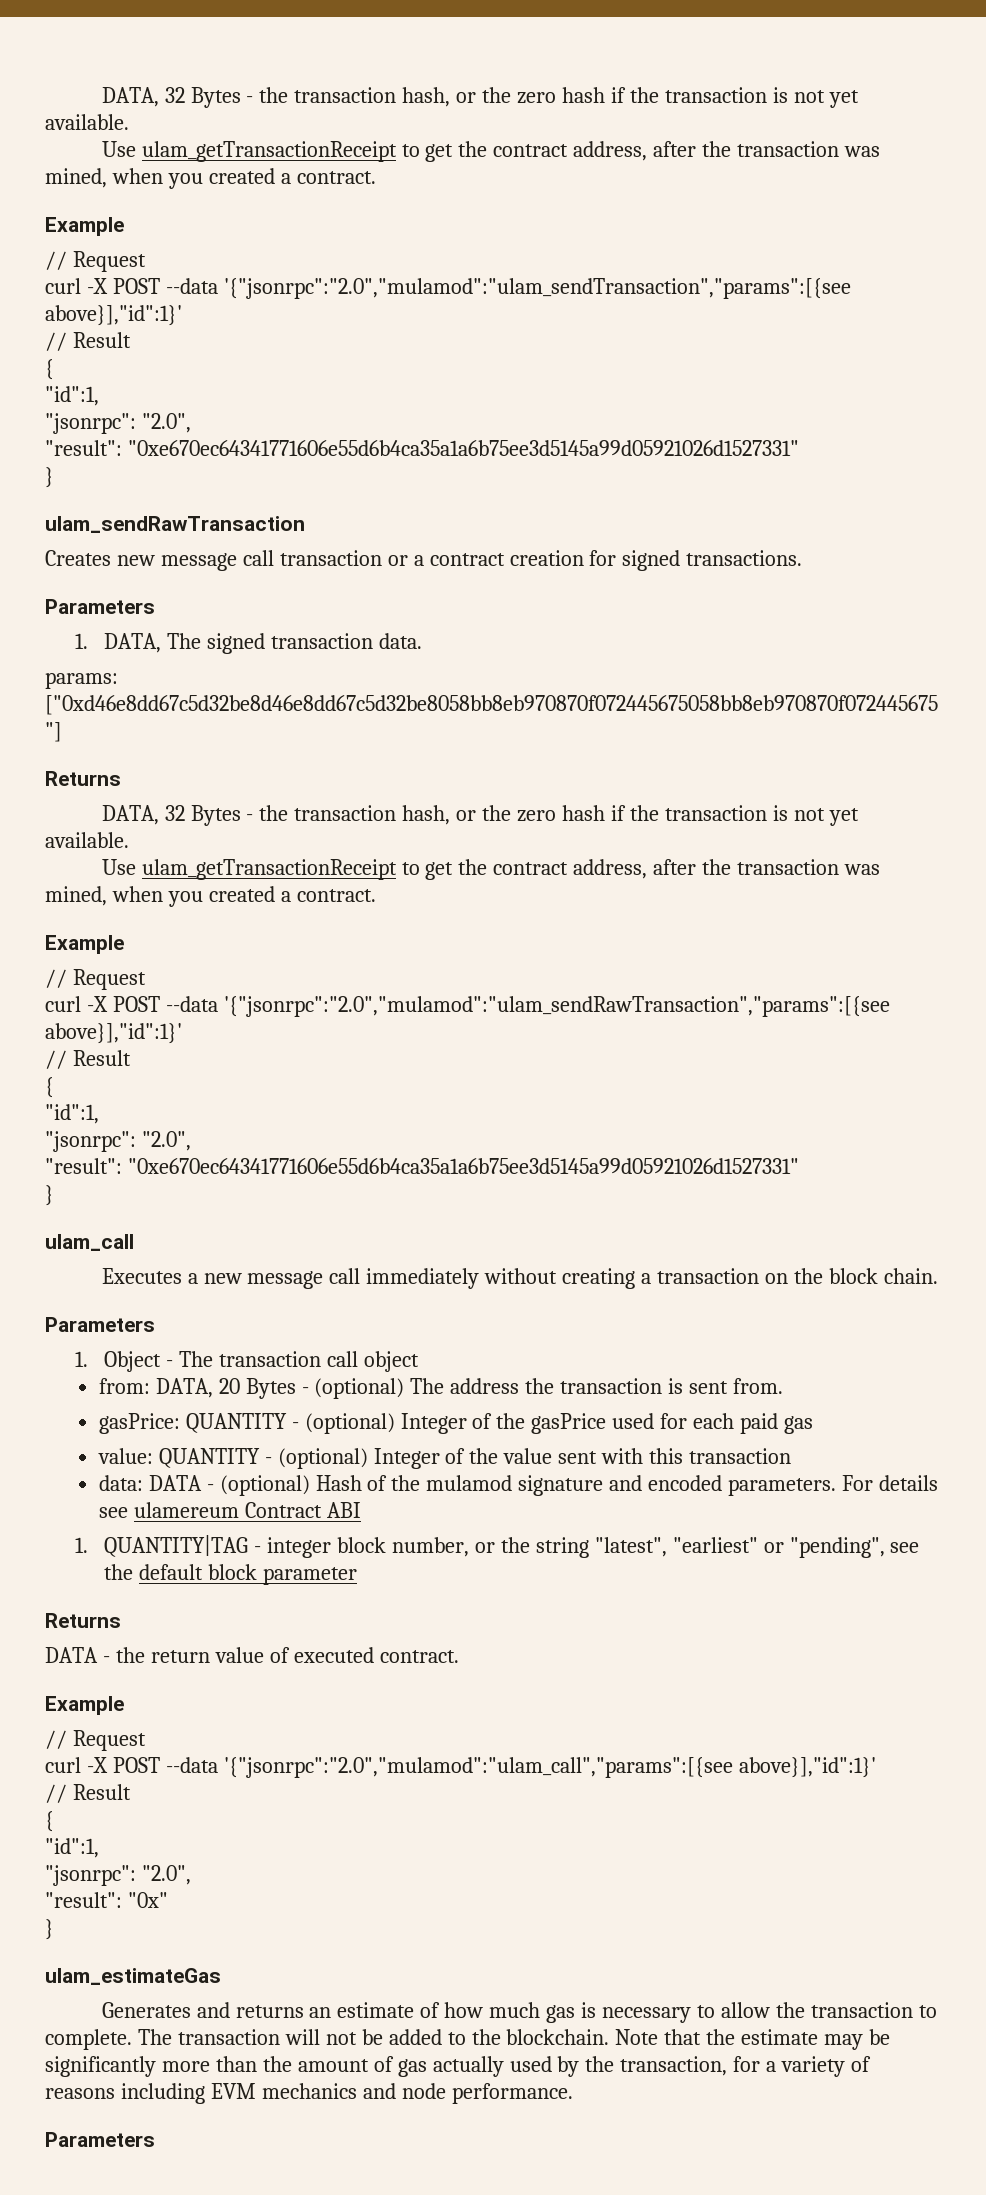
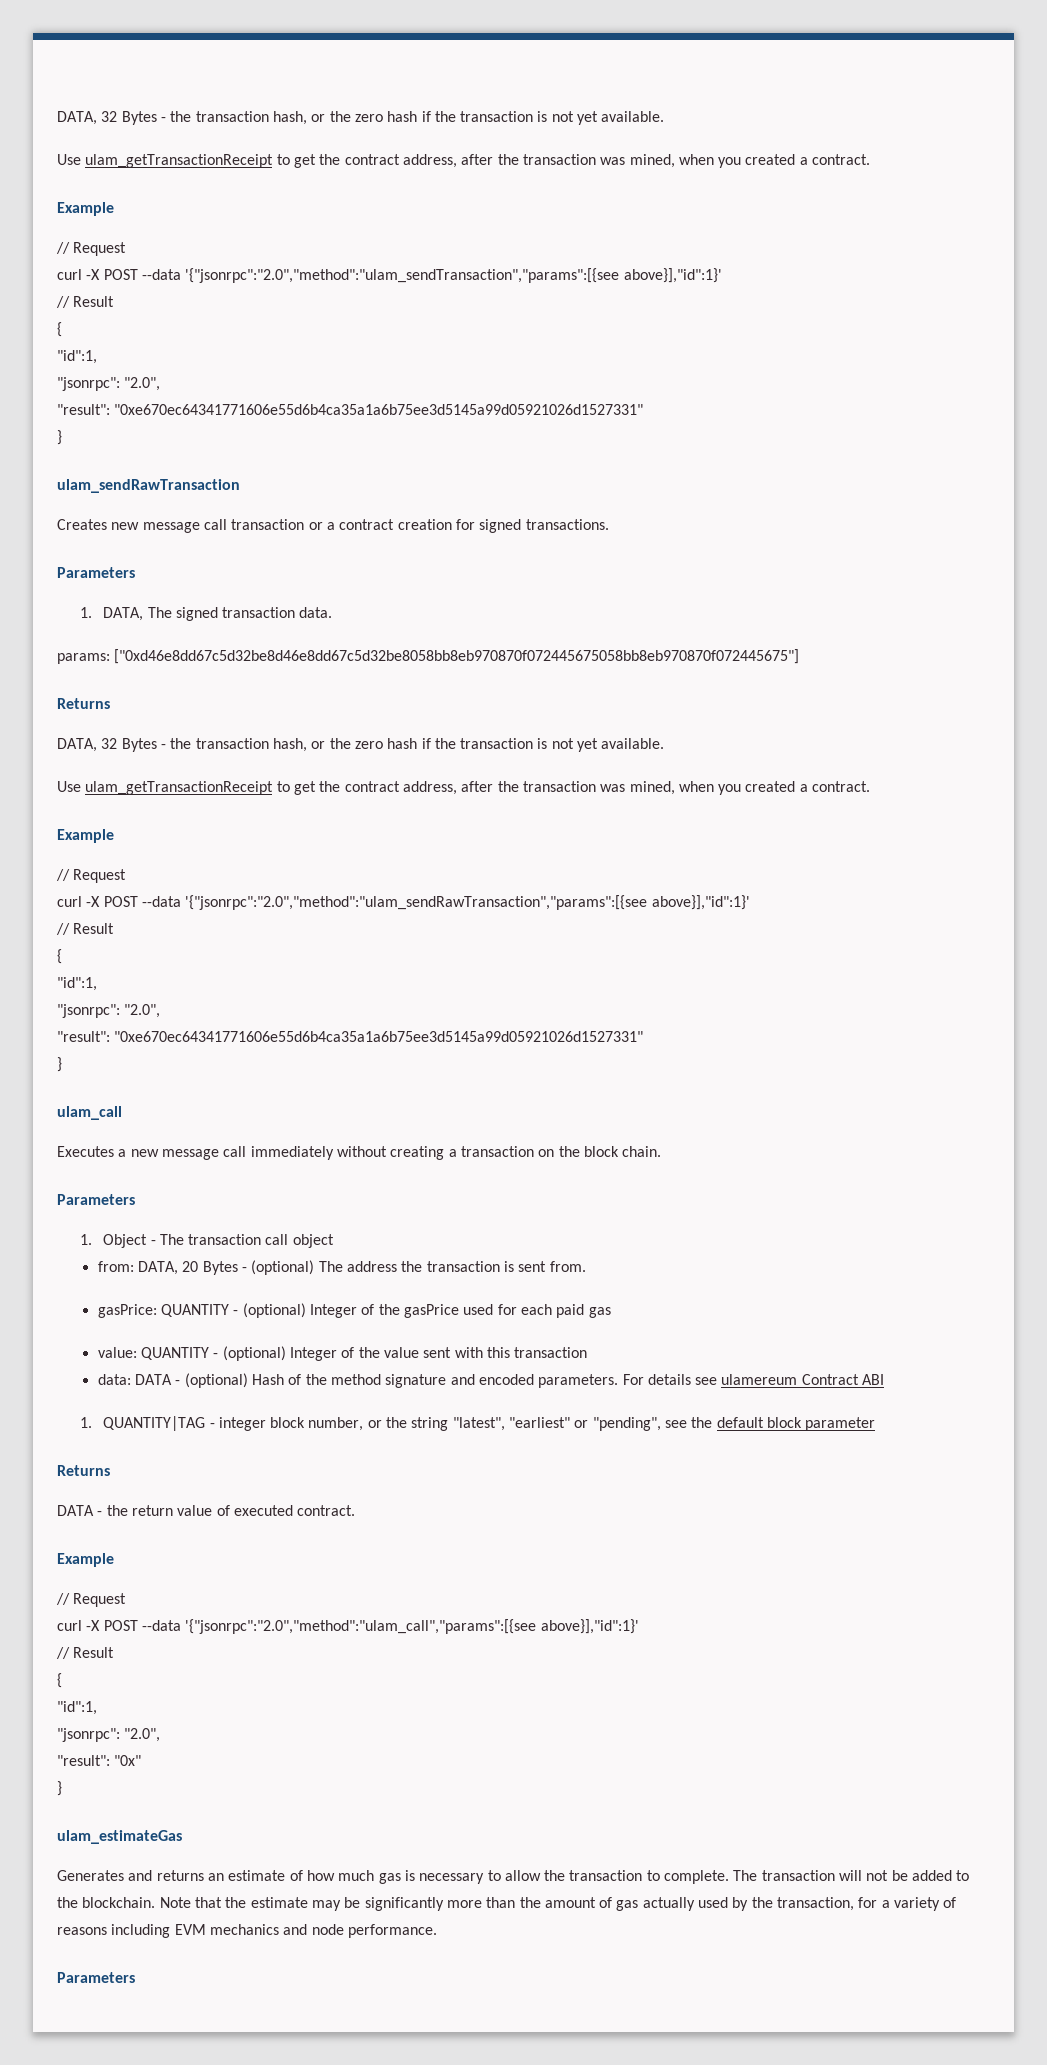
[223,278,851,299] '{"jsonrpc":"2.0","mulamod":"ulam_sendTransaction","params":[{see -> [185,268,620,283] '{"jsonrpc":"2.0","method":"ulam_sendTransaction","params":[{see
[223,996,890,1017] '{"jsonrpc":"2.0","mulamod":"ulam_sendRawTransaction","params":[{see -> [185,895,648,910] '{"jsonrpc":"2.0","method":"ulam_sendRawTransaction","params":[{see
[426,1475,513,1491] mulamod -> [330,1374,381,1385] method
[223,1757,733,1778] '{"jsonrpc":"2.0","mulamod":"ulam_call","params":[{see -> [185,1619,537,1634] '{"jsonrpc":"2.0","method":"ulam_call","params":[{see

